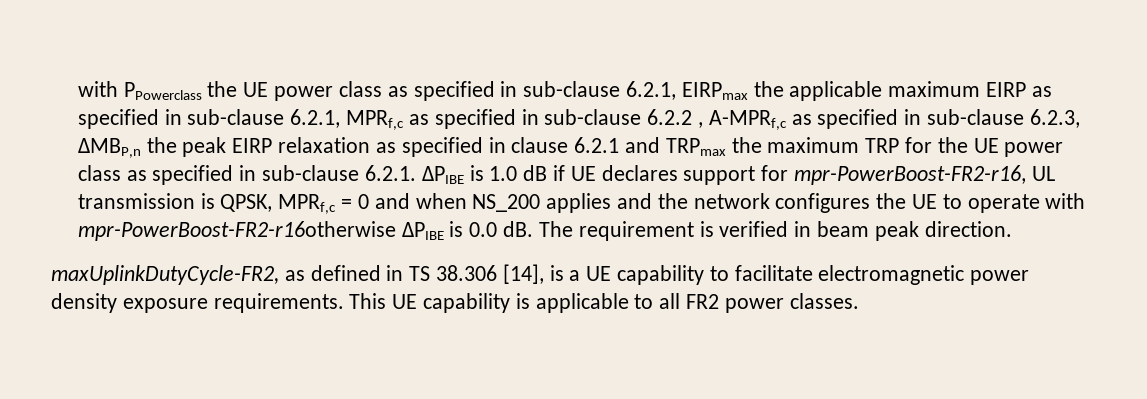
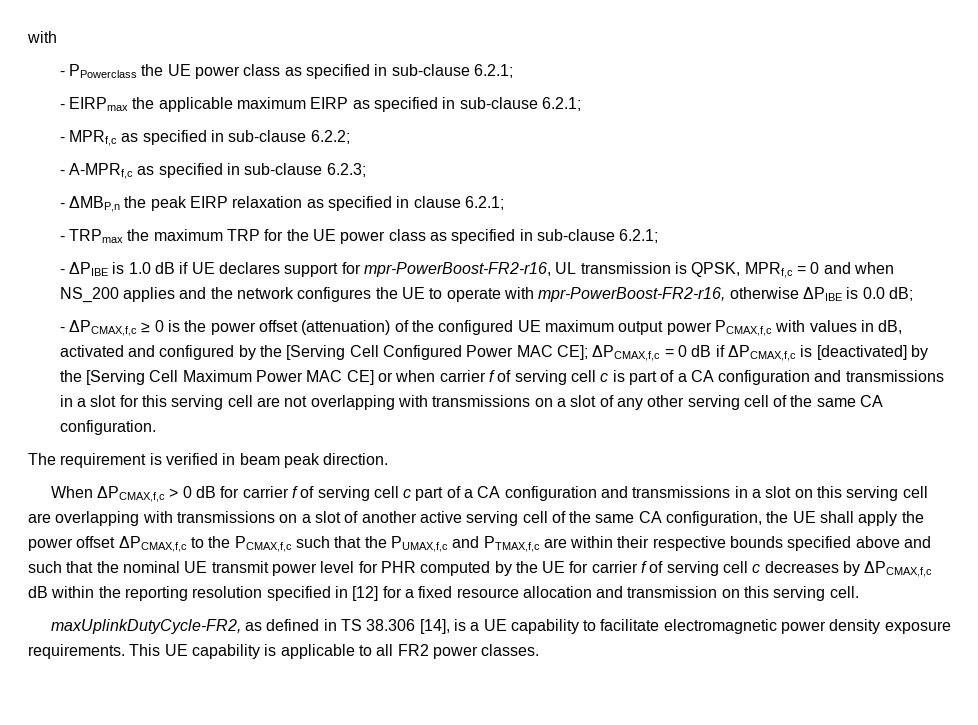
[77,81,118,97] with -> [27,31,57,43] [59,71,65,76] with // -
[625,81,676,100] 6.2.1, -> [473,64,513,78] [59,104,65,109] 6.2.1; // -
[290,109,341,128] 6.2.1, -> [541,97,581,111] [59,137,65,142] 6.2.1; // -
[647,109,703,128] 6.2.2 , -> [310,130,350,144] [59,170,65,175] 6.2.2; // -
[1029,109,1080,128] 6.2.3, -> [326,163,366,177] [59,203,65,208] 6.2.3; // -
[574,137,660,153] 6.2.1 and -> [464,196,504,210] [59,236,65,241] 6.2.1; // -
[364,165,416,181] 6.2.1. -> [619,229,659,243] [59,269,65,274] 6.2.1; // -
[77,221,396,241] mpr-PowerBoost-FR2-r16otherwise -> [538,287,799,302] mpr-PowerBoost-FR2-r16, otherwise
[503,221,534,237] dB. -> [888,287,913,301] [59,320,903,336] [59,345,928,361] [59,370,944,385] [59,395,884,410] [59,420,156,435] dB; // - ΔPCMAX,f,c ≥ 0 is the power offset (attenuation) of the configured UE maximum output power PCMAX,f,c with values in dB, activated and configured by the [Serving Cell Configured Power MAC CE]; ΔPCMAX,f,c = 0 dB if ΔPCMAX,f,c is [deactivated] by the [Serving Cell Maximum Power MAC CE] or when carrier f of serving cell c is part of a CA configuration and transmissions in a slot for this serving cell are not overlapping with transmissions on a slot of any other serving cell of the same CA configuration. //
(1012, 229) none -> [50,486,928,502] [28,511,924,526] [28,536,932,552] [28,561,933,577] [28,586,859,601] // When ΔPCMAX,f,c > 0 dB for carrier f of serving cell c part of a CA configuration and transmissions in a slot on this serving cell are overlapping with transmissions on a slot of another active serving cell of the same CA configuration, the UE shall apply the power offset ΔPCMAX,f,c to the PCMAX,f,c such that the PUMAX,f,c and PTMAX,f,c are within their respective bounds specified above and such that the nominal UE transmit power level for PHR computed by the UE for carrier f of serving cell c decreases by ΔPCMAX,f,c dB within the reporting resolution specified in [12] for a fixed resource allocation and transmission on this serving cell.

